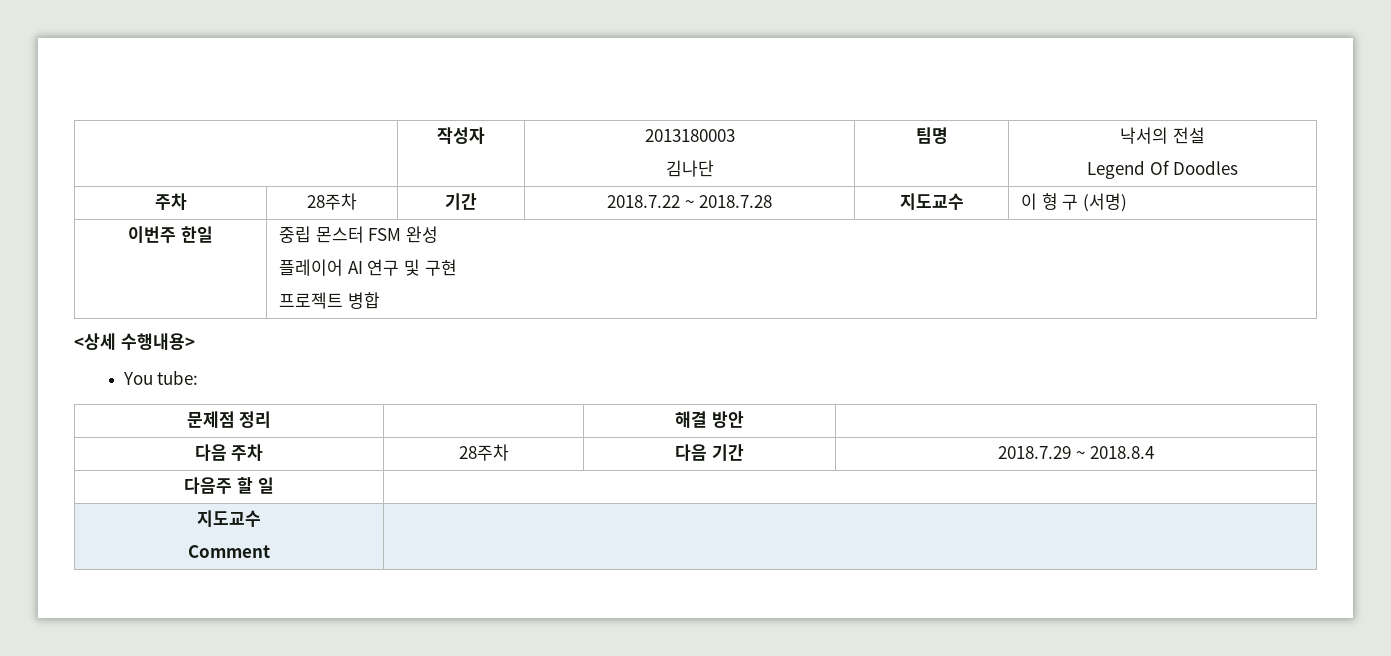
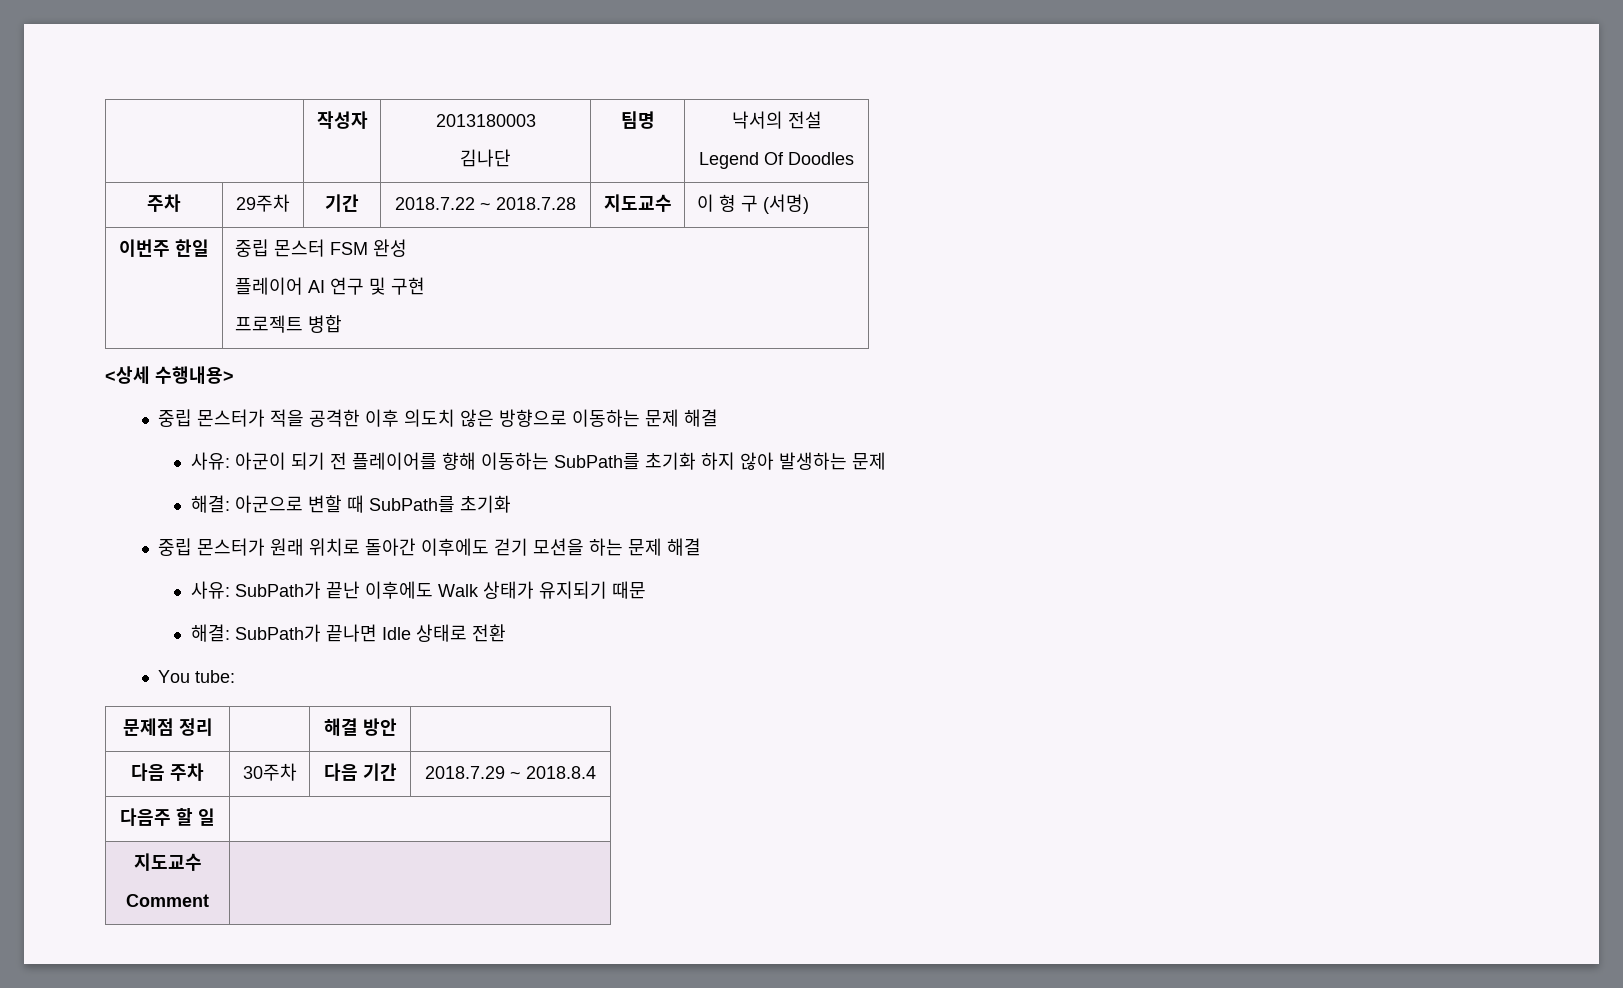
[307,193,357,210] 28주차 -> [236,194,290,212] 29주차
(195, 341) none -> [157,409,718,427] [190,452,886,470] [190,495,511,513] [157,538,701,556] [190,581,646,599] [190,624,506,642] // 중립 몬스터가 적을 공격한 이후 의도치 않은 방향으로 이동하는 문제 해결 // 사유: 아군이 되기 전 플레이어를 향해 이동하는 SubPath를 초기화 하지 않아 발생하는 문제 // 해결: 아군으로 변할 때 SubPath를 초기화 // 중립 몬스터가 원래 위치로 돌아간 이후에도 걷기 모션을 하는 문제 해결 // 사유: SubPath가 끝난 이후에도 Walk 상태가 유지되기 때문 // 해결: SubPath가 끝나면 Idle 상태로 전환
[458,444,509,461] 28주차 -> [242,763,297,781] 30주차

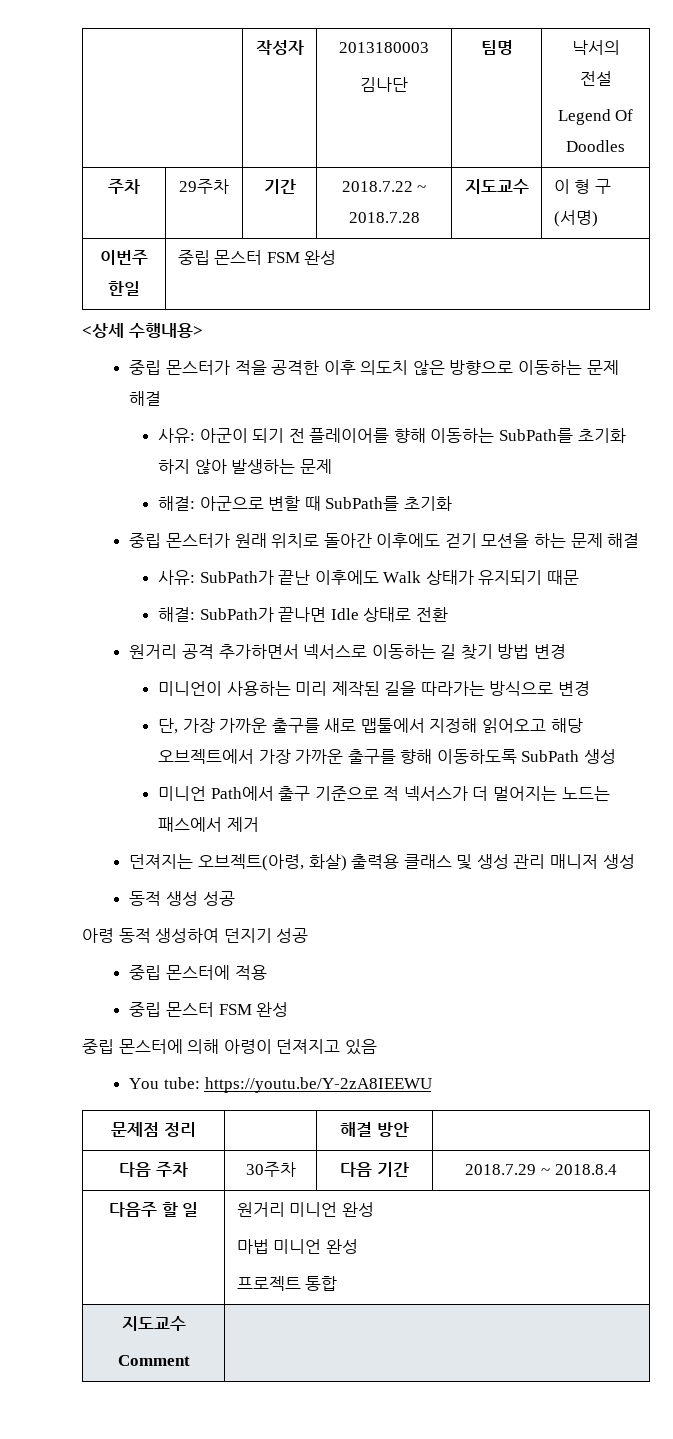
[234,277,425,295] [234,315,342,333] // 플레이어 AI 연구 및 구현 // 프로젝트 병합 -> (337, 257) none
(506, 633) none -> [129,644,567,660] [157,681,591,696] [157,718,583,734] [157,749,617,764] [157,786,610,801] [157,817,259,832] [129,854,635,871] [129,891,235,906] [82,928,309,943] [129,965,267,980] [129,1002,289,1017] [82,1039,377,1055] // 원거리 공격 추가하면서 넥서스로 이동하는 길 찾기 방법 변경 // 미니언이 사용하는 미리 제작된 길을 따라가는 방식으로 변경 // 단, 가장 가까운 출구를 새로 맵툴에서 지정해 읽어오고 해당 오브젝트에서 가장 가까운 출구를 향해 이동하도록 SubPath 생성 // 미니언 Path에서 출구 기준으로 적 넥서스가 더 멀어지는 노드는 패스에서 제거 // 던져지는 오브젝트(아령, 화살) 출력용 클래스 및 생성 관리 매니저 생성 // 동적 생성 성공 // 아령 동적 생성하여 던지기 성공 // 중립 몬스터에 적용 // 중립 몬스터 FSM 완성 // 중립 몬스터에 의해 아령이 던져지고 있음
(235, 676) none -> [204,1077,432,1093] https://youtu.be/Y-2zA8IEEWU
(215, 817) none -> [236,1202,374,1217] [236,1239,358,1254] [236,1276,338,1291] 원거리 미니언 완성 // 마법 미니언 완성 // 프로젝트 통합

